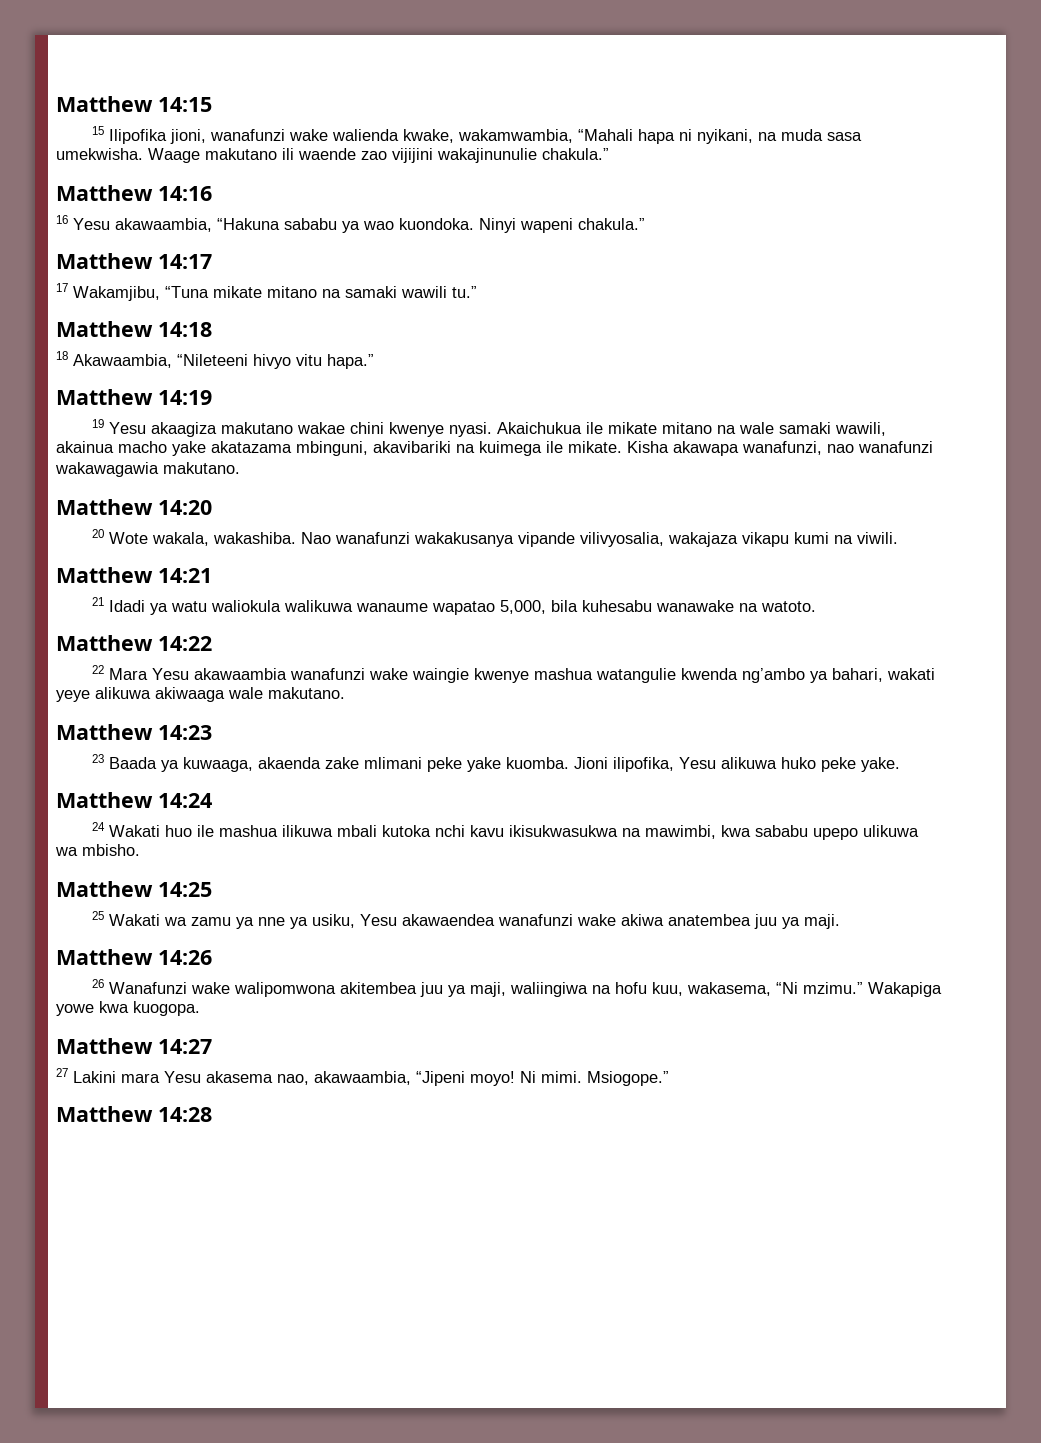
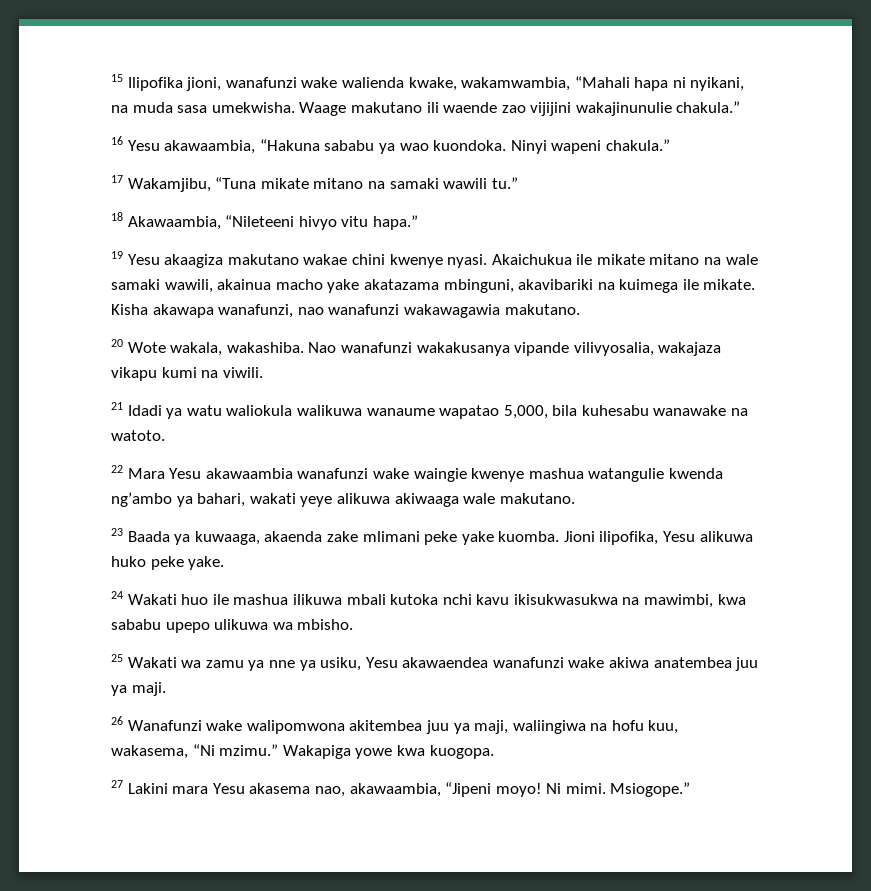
[56,96,212,112] Matthew 14:15 // -> (111, 78) none
[56,185,212,201] // Matthew 14:16 -> (741, 107) none
[56,253,212,269] // Matthew 14:17 -> (670, 145) none
[56,321,212,337] // Matthew 14:18 -> (518, 183) none
[56,389,212,405] // Matthew 14:19 -> (418, 222) none
[56,499,212,515] // Matthew 14:20 -> (580, 309) none
[56,567,212,583] // Matthew 14:21 -> (263, 372) none
[56,635,212,651] // Matthew 14:22 -> (165, 435) none
[56,724,212,740] // Matthew 14:23 -> (575, 498) none
[56,792,212,808] // Matthew 14:24 -> (225, 563) none
[56,881,212,897] // Matthew 14:25 -> (354, 624) none
[56,949,212,965] // Matthew 14:26 -> (166, 689) none
[56,1038,212,1054] // Matthew 14:27 -> (494, 752) none
[56,1106,212,1122] // Matthew 14:28 -> (691, 789) none

